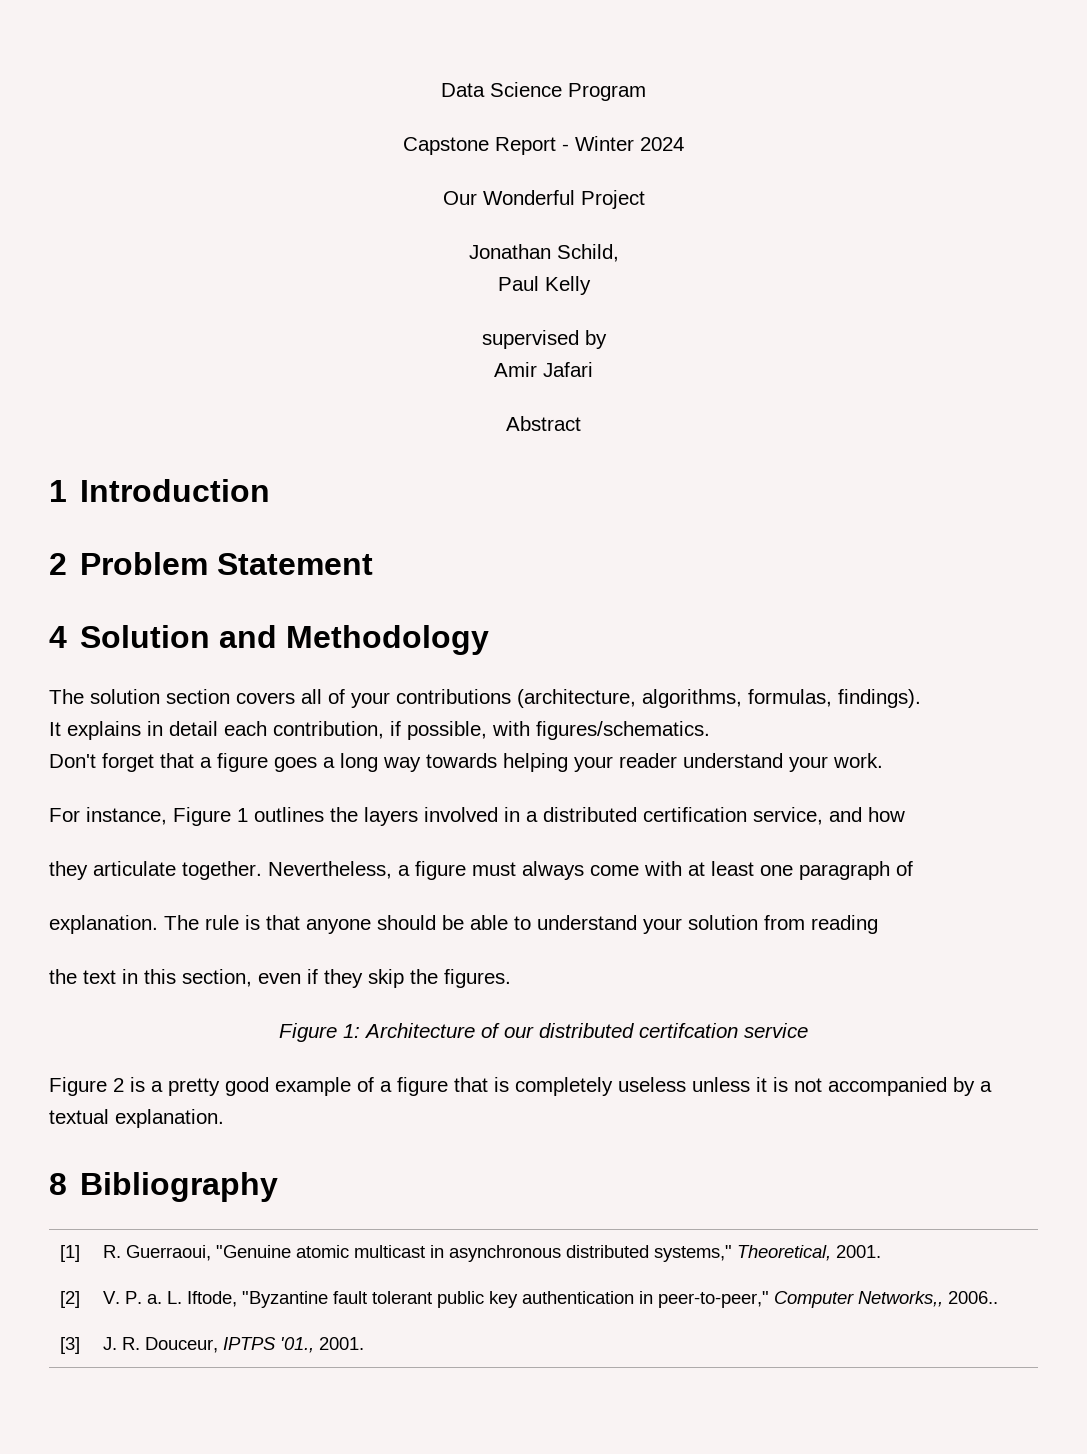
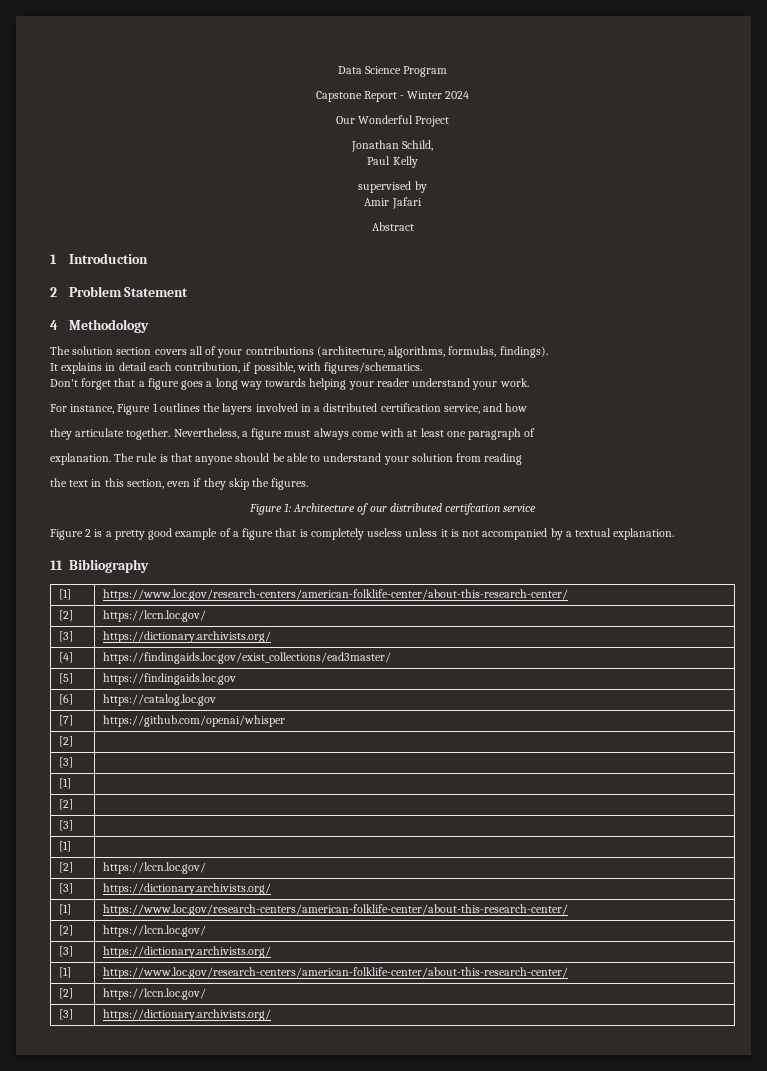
[79,625,277,648] Solution and -> (58, 325) none
[49,1173,67,1195] 8 -> [50,560,63,570] 11
[103,1245,882,1262] [60,1291,81,1308] [103,1291,999,1308] [60,1337,81,1354] [103,1337,365,1353] R. Guerraoui, "Genuine atomic multicast in asynchronous distributed systems," Theoretical, 2001. // [2] | V. P. a. L. Iftode, "Byzantine fault tolerant public key authentication in peer-to-peer," Computer Networks,, 2006.. // [3] | J. R. Douceur, IPTPS '01., 2001. -> [103,589,569,601] [59,610,74,621] [103,610,207,622] [59,631,74,642] [103,631,272,643] [59,652,74,663] [103,652,392,664] [59,673,74,684] [103,673,237,685] [59,694,74,705] [103,694,217,706] [59,715,74,726] [103,715,286,727] [59,736,74,747] [59,757,74,768] [59,778,72,789] [59,799,74,810] [59,820,74,831] [59,841,72,852] [59,862,74,873] [103,862,207,874] [59,883,74,894] [103,883,272,895] [59,904,72,915] [103,904,569,916] [59,925,74,936] [103,925,207,937] [59,946,74,957] [103,946,272,958] [59,967,72,978] [103,967,569,979] [59,988,74,999] [103,988,207,1000] [59,1009,74,1020] [103,1009,272,1021] https://www.loc.gov/research-centers/american-folklife-center/about-this-research-center/ // [2] | https://lccn.loc.gov/ // [3] | https://dictionary.archivists.org/ // [4] | https://findingaids.loc.gov/exist_collections/ead3master/ // [5] | https://findingaids.loc.gov // [6] | https://catalog.loc.gov // [7] | https://github.com/openai/whisper // [2] | // [3] | // [1] | // [2] | // [3] | // [1] | // [2] | https://lccn.loc.gov/ // [3] | https://dictionary.archivists.org/ // [1] | https://www.loc.gov/research-centers/american-folklife-center/about-this-research-center/ // [2] | https://lccn.loc.gov/ // [3] | https://dictionary.archivists.org/ // [1] | https://www.loc.gov/research-centers/american-folklife-center/about-this-research-center/ // [2] | https://lccn.loc.gov/ // [3] | https://dictionary.archivists.org/

